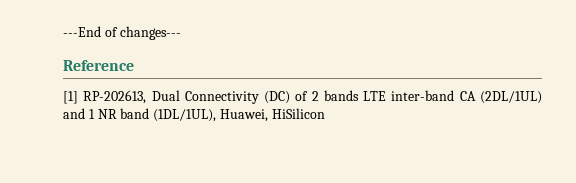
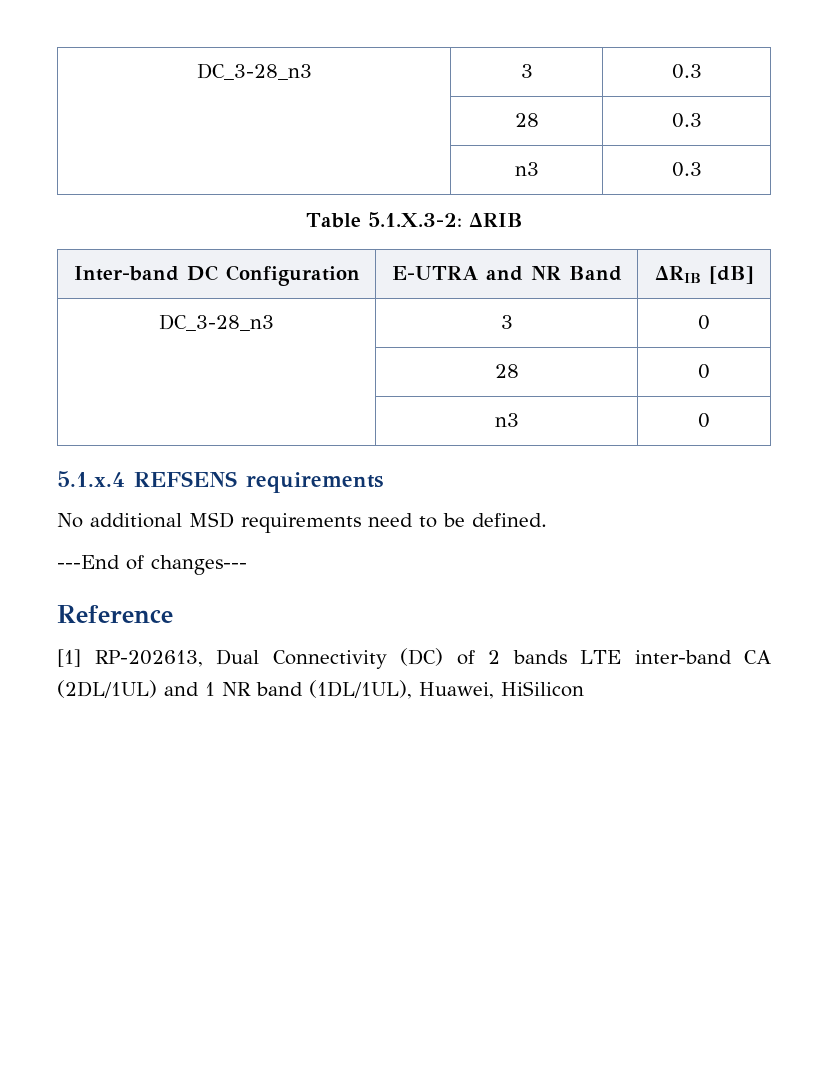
(63, 31) none -> [196,63,312,80] [520,64,533,78] [671,64,702,79] [514,113,539,127] [671,113,702,128] [514,162,539,176] [671,162,702,177] [305,212,523,228] [73,265,360,286] [391,266,622,281] [654,266,754,284] [159,314,274,331] [500,315,513,329] [698,315,710,330] [494,364,519,378] [698,364,710,379] [494,413,519,427] [698,413,710,428] [57,471,383,493] [57,512,547,533] DC_3-28_n3 | 3 | 0.3 // | 28 | 0.3 // | n3 | 0.3 // Table 5.1.X.3-2: ΔRIB // Inter-band DC Configuration | E-UTRA and NR Band | ΔRIB [dB] // DC_3-28_n3 | 3 | 0 // | 28 | 0 // | n3 | 0 // 5.1.x.4 REFSENS requirements // No additional MSD requirements need to be defined. //

